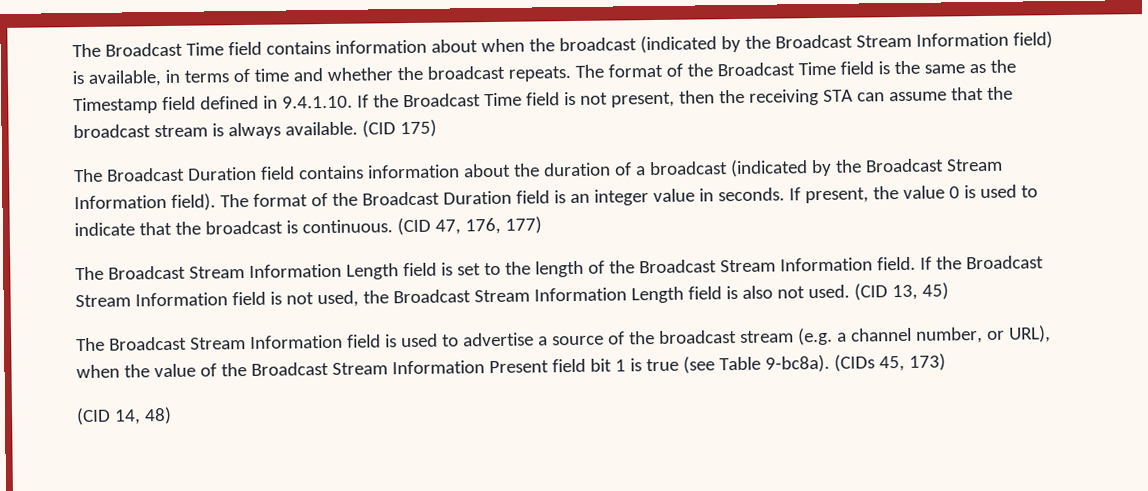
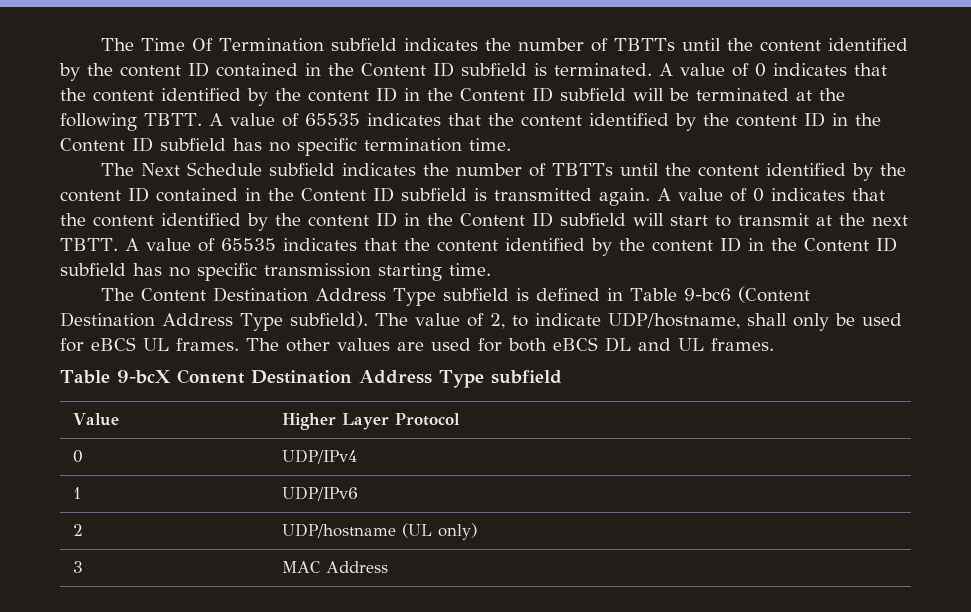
[72,31,1053,58] [72,59,1016,87] [73,86,1013,115] [73,119,437,140] [74,158,1003,183] [74,184,1038,211] [74,216,542,237] [75,255,1044,281] [75,282,949,308] [76,325,1051,352] [76,353,946,379] [76,406,172,426] The Broadcast Time field contains information about when the broadcast (indicated by the Broadcast Stream Information field) is available, in terms of time and whether the broadcast repeats. The format of the Broadcast Time field is the same as the Timestamp field defined in 9.4.1.10. If the Broadcast Time field is not present, then the receiving STA can assume that the broadcast stream is always available. (CID 175) // The Broadcast Duration field contains information about the duration of a broadcast (indicated by the Broadcast Stream Information field). The format of the Broadcast Duration field is an integer value in seconds. If present, the value 0 is used to indicate that the broadcast is continuous. (CID 47, 176, 177) // The Broadcast Stream Information Length field is set to the length of the Broadcast Stream Information field. If the Broadcast Stream Information field is not used, the Broadcast Stream Information Length field is also not used. (CID 13, 45) // The Broadcast Stream Information field is used to advertise a source of the broadcast stream (e.g. a channel number, or URL), when the value of the Broadcast Stream Information Present field bit 1 is true (see Table 9-bc8a). (CIDs 45, 173) // (CID 14, 48) -> [100,38,908,52] [59,62,887,81] [60,87,845,106] [60,112,881,131] [60,137,511,156] [100,162,906,181] [60,187,885,206] [60,212,908,231] [60,237,897,256] [60,263,491,281] [100,286,810,306] [60,311,902,331] [60,337,774,352] [60,369,562,388] [72,413,119,426] [281,413,460,430] [72,450,83,463] [281,449,357,464] [72,487,81,499] [281,486,358,501] [72,524,83,536] [281,523,477,540] [72,561,83,573] [281,561,388,573] The Time Of Termination subfield indicates the number of TBTTs until the content identified by the content ID contained in the Content ID subfield is terminated. A value of 0 indicates that the content identified by the content ID in the Content ID subfield will be terminated at the following TBTT. A value of 65535 indicates that the content identified by the content ID in the Content ID subfield has no specific termination time. // The Next Schedule subfield indicates the number of TBTTs until the content identified by the content ID contained in the Content ID subfield is transmitted again. A value of 0 indicates that the content identified by the content ID in the Content ID subfield will start to transmit at the next TBTT. A value of 65535 indicates that the content identified by the content ID in the Content ID subfield has no specific transmission starting time. // The Content Destination Address Type subfield is defined in Table 9-bc6 (Content Destination Address Type subfield). The value of 2, to indicate UDP/hostname, shall only be used for eBCS UL frames. The other values are used for both eBCS DL and UL frames. // Table 9-bcX Content Destination Address Type subfield // Value | Higher Layer Protocol // 0 | UDP/IPv4 // 1 | UDP/IPv6 // 2 | UDP/hostname (UL only) // 3 | MAC Address

